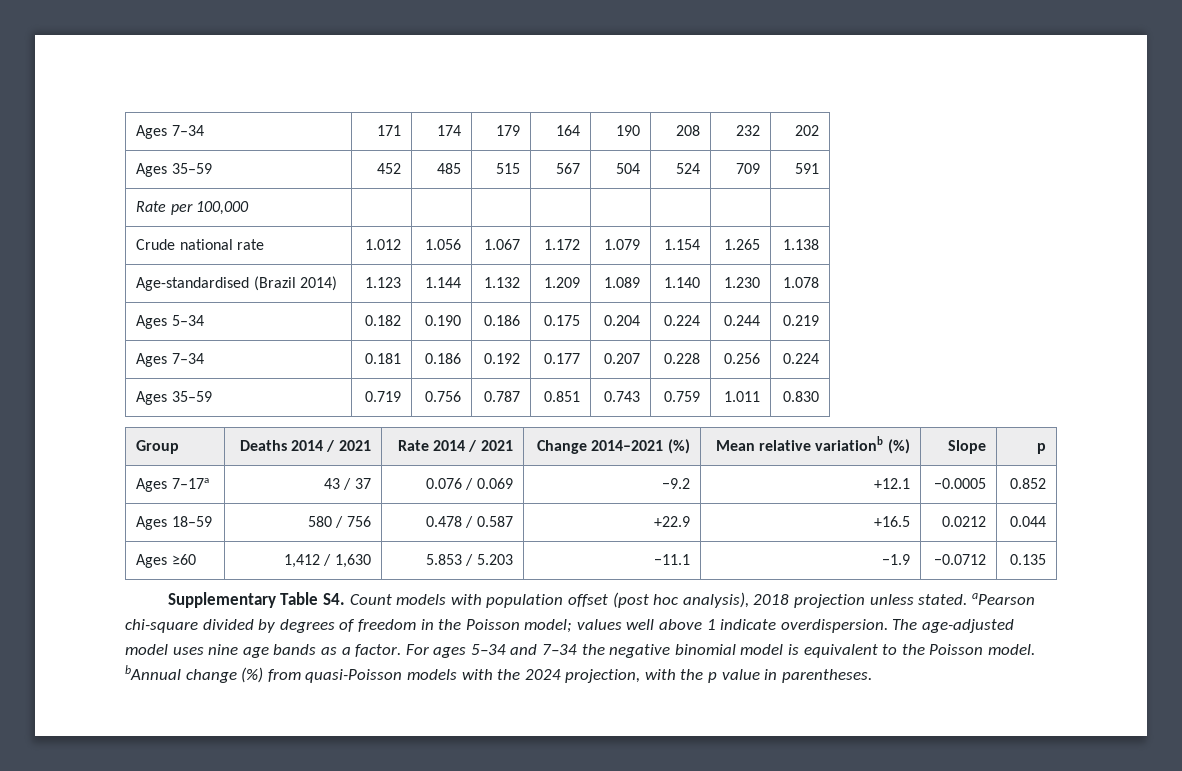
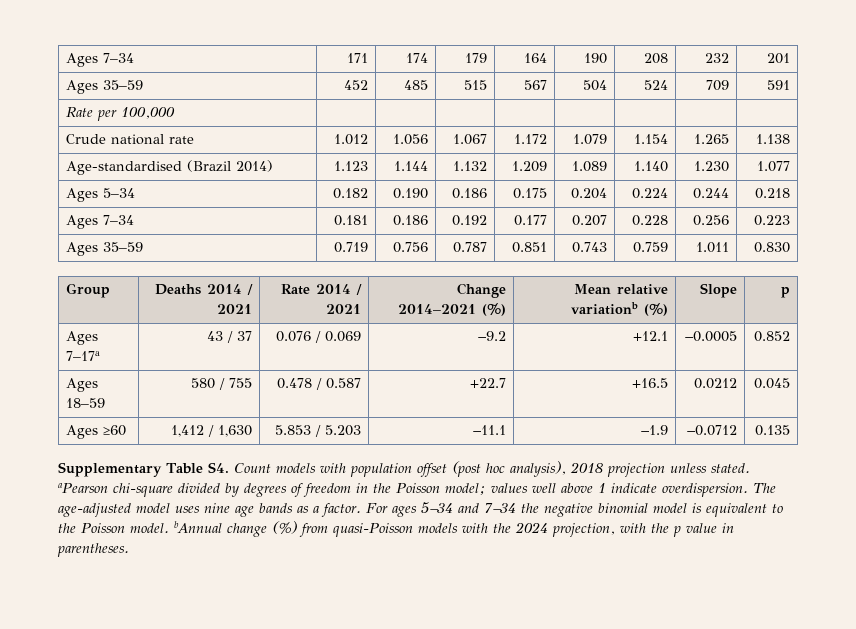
[794,125,819,136] 202 -> [767,53,791,64] 201
[782,277,819,288] 1.078 -> [757,161,791,172] 1.077
[782,315,819,326] 0.219 -> [755,188,791,199] 0.218
[782,353,819,364] 0.224 -> [754,215,791,226] 0.223
[346,516,371,527] 756 -> [229,378,253,388] 755
[653,516,690,527] +22.9 -> [470,378,507,388] +22.7
[1009,516,1046,527] 0.044 -> [754,378,791,389] 0.045

